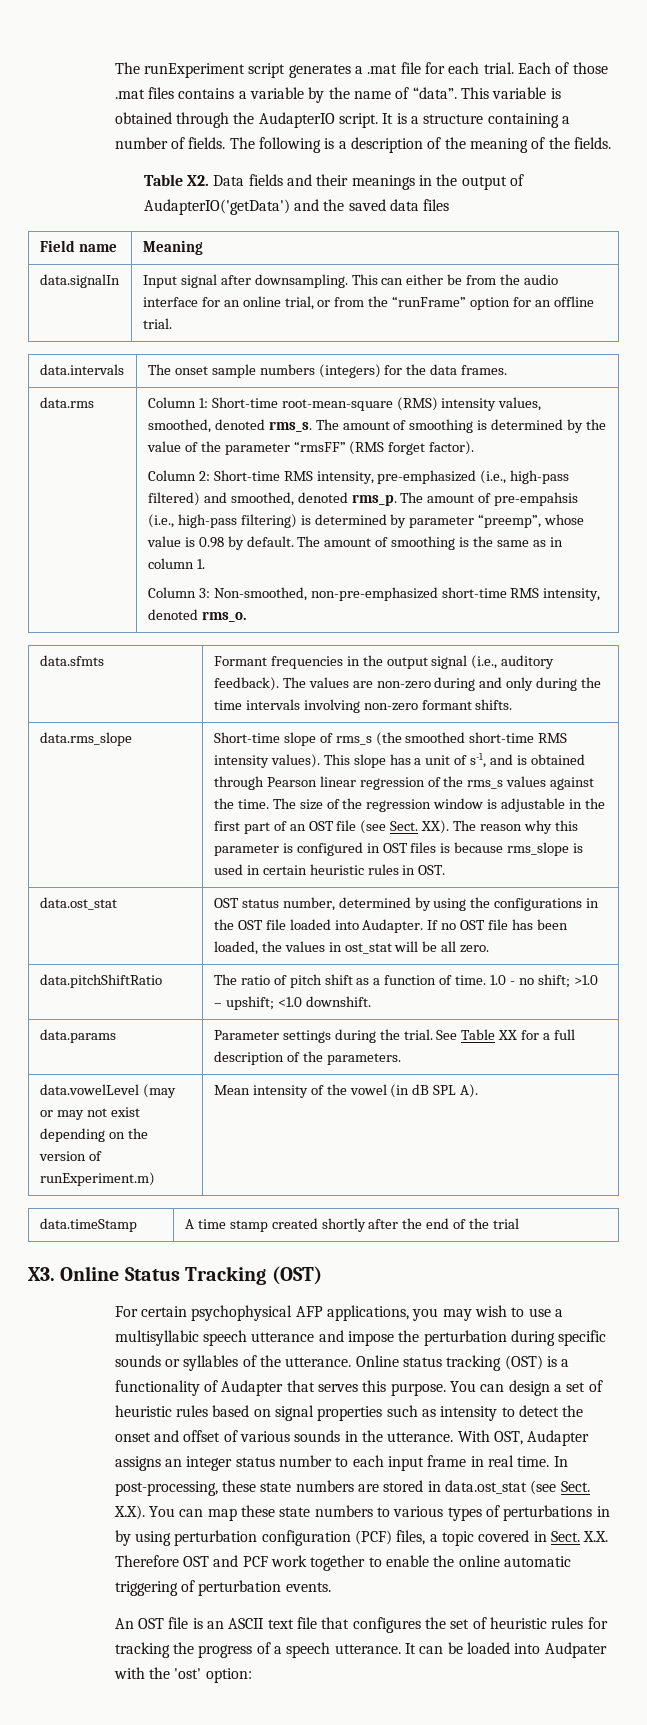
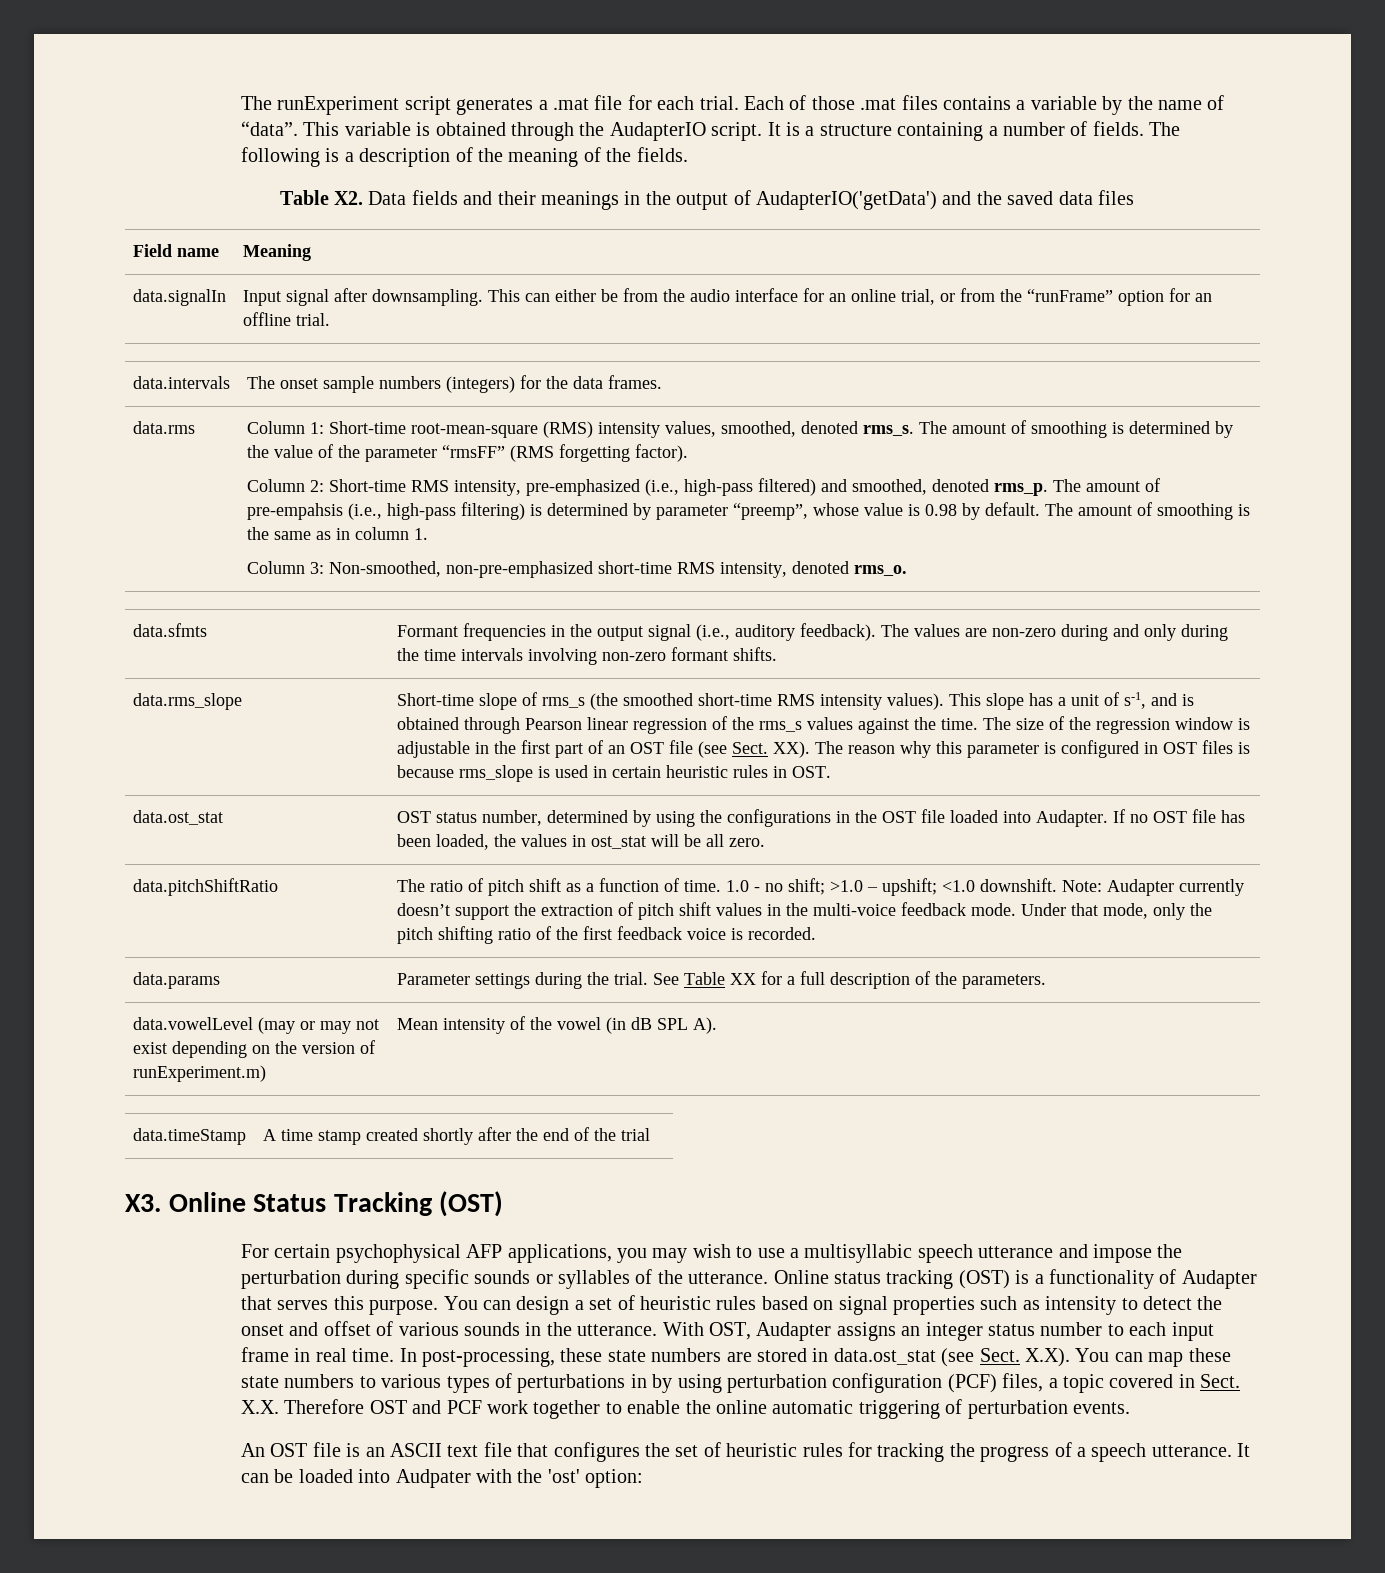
[388,442,426,455] forget -> [559,444,631,462] forgetting
(371, 1001) none -> [1062,879,1245,896] [397,902,1213,920] [397,926,817,944] Note: Audapter currently doesn’t support the extraction of pitch shift values in the multi-voice feedback mode. Under that mode, only the pitch shifting ratio of the first feedback voice is recorded.

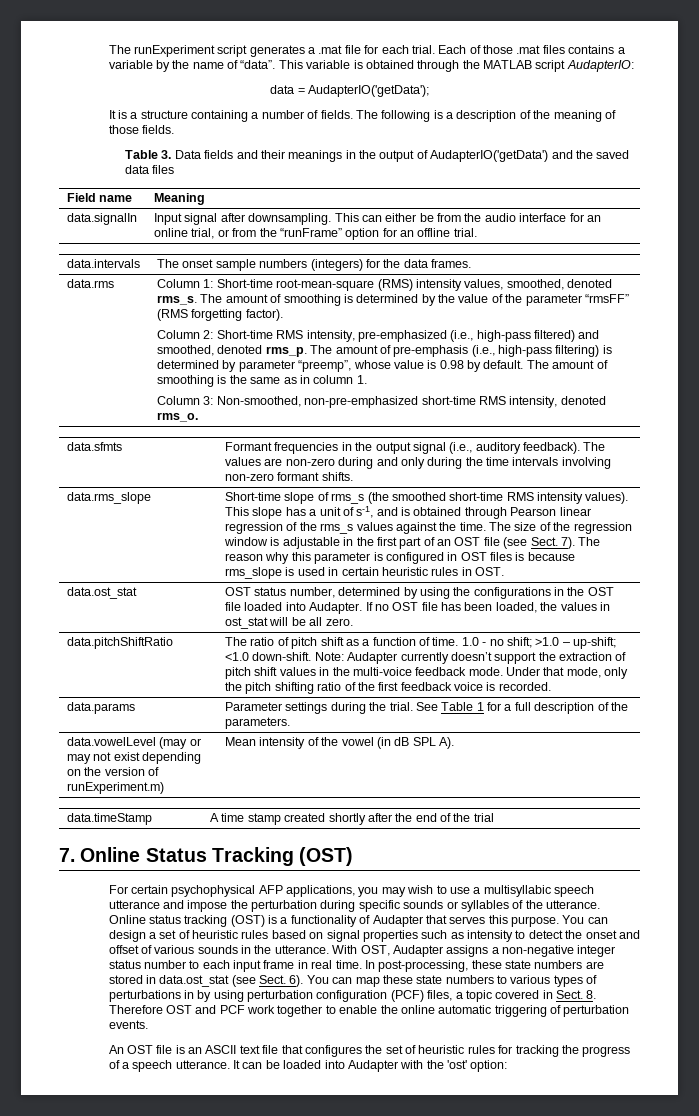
[609,122,763,141] AudapterIO script. -> [483,60,634,72] [270,85,429,97] MATLAB script AudapterIO: // data = AudapterIO('getData'); //
[606,148,632,162] the -> [108,125,139,134] those
[334,191,364,205] X2. -> [161,150,172,159] 3.
[247,503,344,520] pre-empahsis -> [393,345,469,357] pre-emphasis
[773,741,811,758] XX). -> [560,537,575,549] 7).
[882,878,1058,896] upshift; <1.0 downshift. -> [573,637,617,649] [225,652,312,661] up-shift; <1.0 down-shift.
[730,973,757,985] XX -> [476,702,484,711] 1
[125,1194,161,1212] X3. -> [59,848,75,862] 7.
[901,1326,921,1336] an -> [491,945,575,957] a non-negative
[1025,1348,1071,1367] X.X). -> [289,975,304,987] 6).
[241,1400,280,1414] X.X. -> [586,990,597,999] 8.
[395,1469,471,1488] Audpater -> [347,1060,398,1072] Audapter

